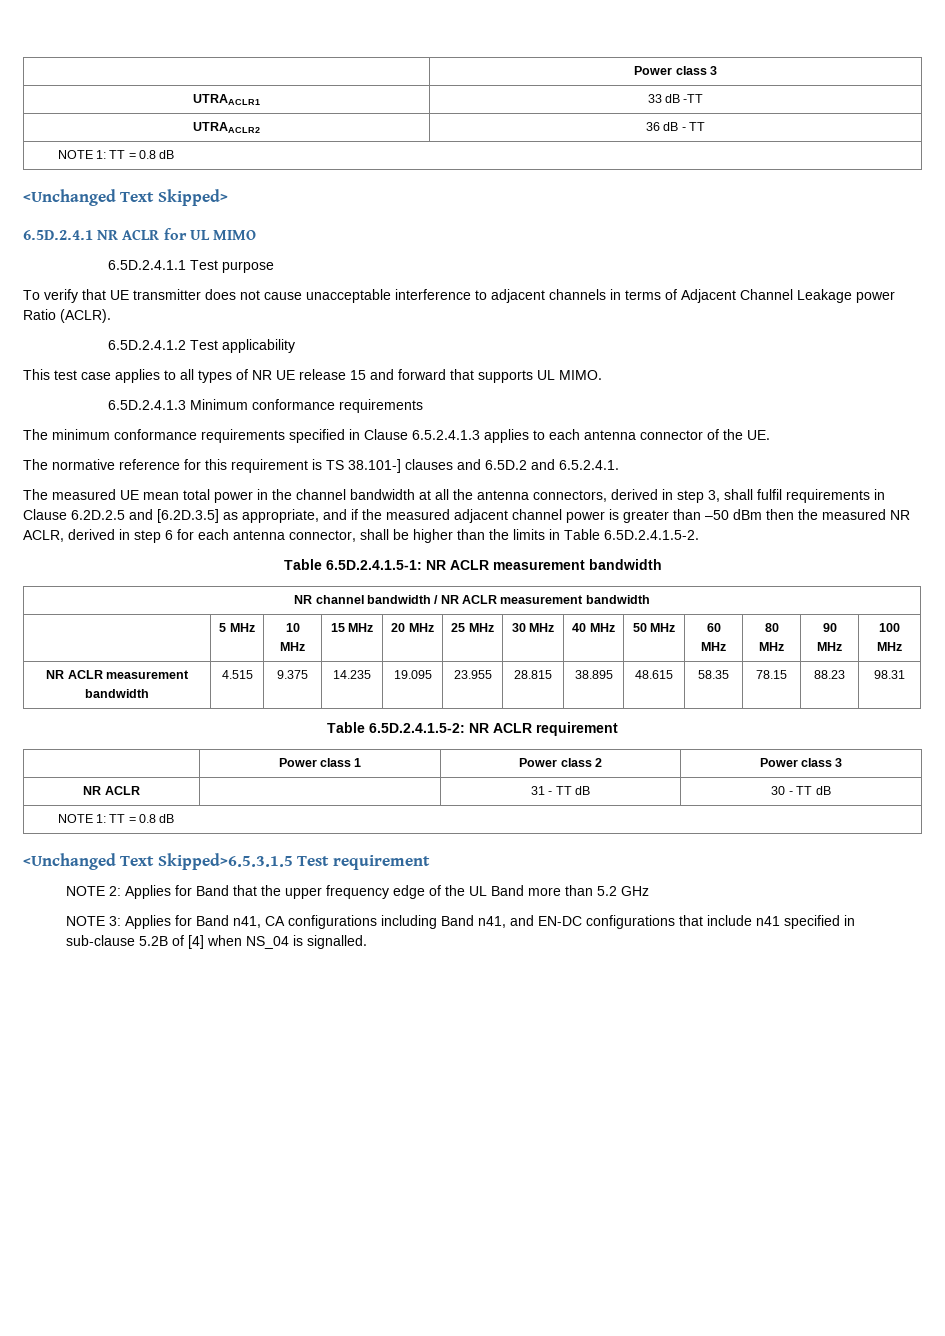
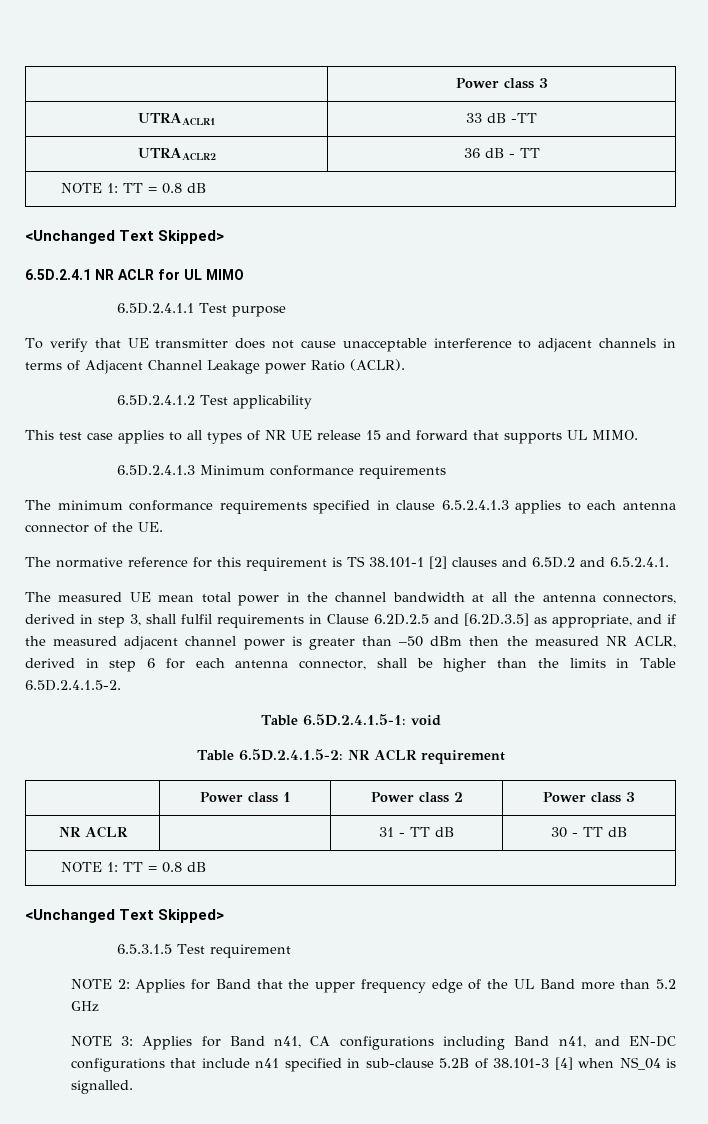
[364,429,408,440] Clause -> [396,500,436,510] clause
[348,459,401,473] 38.101-] -> [369,556,447,569] 38.101-1 [2]
[425,559,662,570] [294,595,650,604] [219,623,255,632] [285,623,300,632] [280,642,305,651] [330,623,374,632] [391,623,434,632] [451,623,494,632] [511,623,555,632] [572,623,615,632] [632,623,676,632] [706,623,721,632] [701,642,726,651] [764,623,779,632] [759,642,784,651] [822,623,837,632] [817,642,842,651] [879,623,900,632] [877,642,902,651] [46,670,189,679] [85,689,149,698] [221,670,253,679] [277,670,308,679] [333,670,371,679] [393,670,432,679] [453,670,492,679] [514,670,552,679] [574,670,613,679] [635,670,673,679] [698,670,729,679] [756,670,787,679] [814,670,845,679] [874,670,905,679] NR ACLR measurement bandwidth // NR channel bandwidth / NR ACLR measurement bandwidth // | 5 MHz | 10 MHz | 15 MHz | 20 MHz | 25 MHz | 30 MHz | 40 MHz | 50 MHz | 60 MHz | 80 MHz | 90 MHz | 100 MHz // NR ACLR measurement bandwidth | 4.515 | 9.375 | 14.235 | 19.095 | 23.955 | 28.815 | 38.895 | 48.615 | 58.35 | 78.15 | 88.23 | 98.31 -> [410,715,441,726] void
[157,853,293,870] Skipped>6.5.3.1.5 -> [158,909,225,923] [116,944,172,954] Skipped> // 6.5.3.1.5
(184, 940) none -> [493,1058,550,1069] 38.101-3

